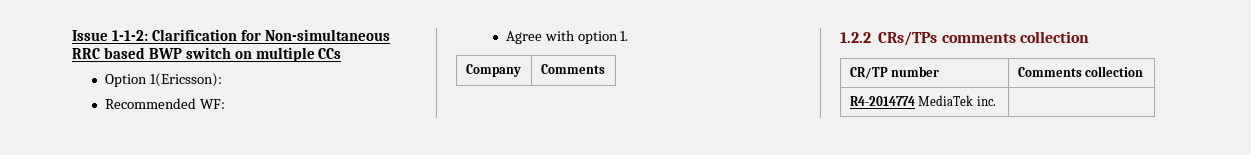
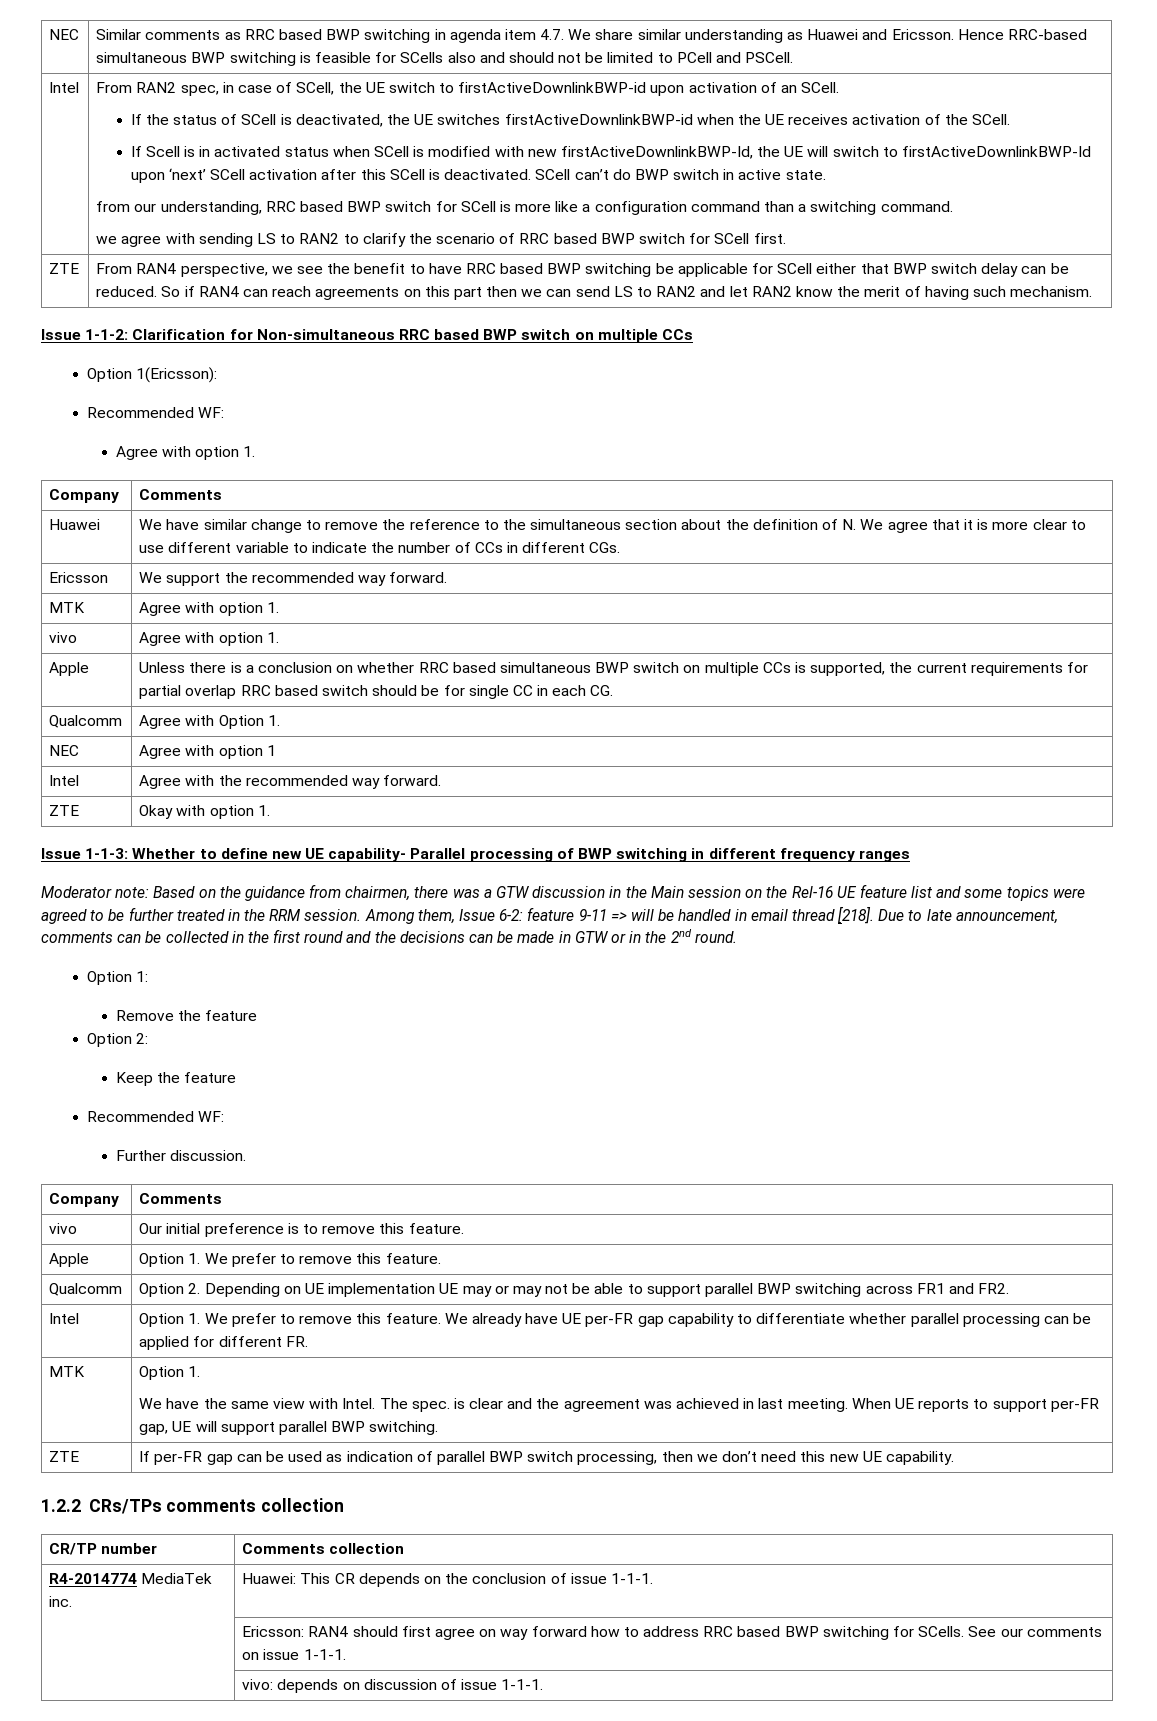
(72, 35) none -> [49,29,80,40] [96,29,1087,43] [96,52,794,66] [49,82,80,93] [96,82,840,96] [130,114,1010,127] [130,146,1091,159] [130,168,826,183] [96,201,953,215] [96,233,786,247] [49,263,80,274] [96,263,1069,277] [96,286,1093,300] NEC | Similar comments as RRC based BWP switching in agenda item 4.7. We share similar understanding as Huawei and Ericsson. Hence RRC-based simultaneous BWP switching is feasible for SCells also and should not be limited to PCell and PSCell. // Intel | From RAN2 spec, in case of SCell, the UE switch to firstActiveDownlinkBWP-id upon activation of an SCell. // If the status of SCell is deactivated, the UE switches firstActiveDownlinkBWP-id when the UE receives activation of the SCell. // If Scell is in activated status when SCell is modified with new firstActiveDownlinkBWP-Id, the UE will switch to firstActiveDownlinkBWP-Id upon ‘next’ SCell activation after this SCell is deactivated. SCell can’t do BWP switch in active state. // from our understanding, RRC based BWP switch for SCell is more like a configuration command than a switching command. // we agree with sending LS to RAN2 to clarify the scenario of RRC based BWP switch for SCell first. // ZTE | From RAN4 perspective, we see the benefit to have RRC based BWP switching be applicable for SCell either that BWP switch delay can be reduced. So if RAN4 can reach agreements on this part then we can send LS to RAN2 and let RAN2 know the merit of having such mechanism. //
(605, 69) none -> [49,519,101,530] [139,519,1086,533] [139,542,621,553] [49,572,109,583] [139,572,448,586] [49,602,86,613] [139,602,279,616] [49,632,78,643] [139,632,279,646] [49,662,90,676] [139,662,1088,676] [139,685,614,699] [49,715,123,728] [139,715,280,729] [49,745,80,756] [139,745,276,759] [49,775,80,786] [139,775,442,789] [49,805,80,816] [139,805,270,819] [41,848,910,862] [41,884,1085,901] [41,906,1058,924] [41,929,737,943] [86,971,149,985] [115,1010,258,1021] [86,1033,149,1047] [115,1072,237,1086] [86,1111,225,1122] [115,1150,247,1161] [49,1193,120,1207] [139,1193,223,1204] [49,1223,78,1234] [139,1223,464,1237] [49,1253,90,1267] [139,1253,441,1267] [49,1283,123,1296] [139,1283,1010,1297] [49,1313,80,1324] [139,1313,1092,1327] [139,1336,308,1350] [49,1366,86,1377] [139,1366,201,1380] [139,1398,1099,1412] [139,1421,439,1435] [49,1451,80,1462] [139,1451,954,1465] // Huawei | We have similar change to remove the reference to the simultaneous section about the definition of N. We agree that it is more clear to use different variable to indicate the number of CCs in different CGs. // Ericsson | We support the recommended way forward. // MTK | Agree with option 1. // vivo | Agree with option 1. // Apple | Unless there is a conclusion on whether RRC based simultaneous BWP switch on multiple CCs is supported, the current requirements for partial overlap RRC based switch should be for single CC in each CG. // Qualcomm | Agree with Option 1. // NEC | Agree with option 1 // Intel | Agree with the recommended way forward. // ZTE | Okay with option 1. // Issue 1-1-3: Whether to define new UE capability- Parallel processing of BWP switching in different frequency ranges // Moderator note: Based on the guidance from chairmen, there was a GTW discussion in the Main session on the Rel-16 UE feature list and some topics were agreed to be further treated in the RRM session. Among them, Issue 6-2: feature 9-11 => will be handled in email thread [218]. Due to late announcement, comments can be collected in the first round and the decisions can be made in GTW or in the 2nd round. // Option 1: // Remove the feature // Option 2: // Keep the feature // Recommended WF: // Further discussion. // Company | Comments // vivo | Our initial preference is to remove this feature. // Apple | Option 1. We prefer to remove this feature. // Qualcomm | Option 2. Depending on UE implementation UE may or may not be able to support parallel BWP switching across FR1 and FR2. // Intel | Option 1. We prefer to remove this feature. We already have UE per-FR gap capability to differentiate whether parallel processing can be applied for different FR. // MTK | Option 1. // We have the same view with Intel. The spec. is clear and the agreement was achieved in last meeting. When UE reports to support per-FR gap, UE will support parallel BWP switching. // ZTE | If per-FR gap can be used as indication of parallel BWP switch processing, then we don’t need this new UE capability.
(996, 101) none -> [242,1573,653,1587] [242,1626,1102,1640] [242,1649,346,1660] [242,1679,544,1693] Huawei: This CR depends on the conclusion of issue 1-1-1. // | Ericsson: RAN4 should first agree on way forward how to address RRC based BWP switching for SCells. See our comments on issue 1-1-1. // | vivo: depends on discussion of issue 1-1-1.

